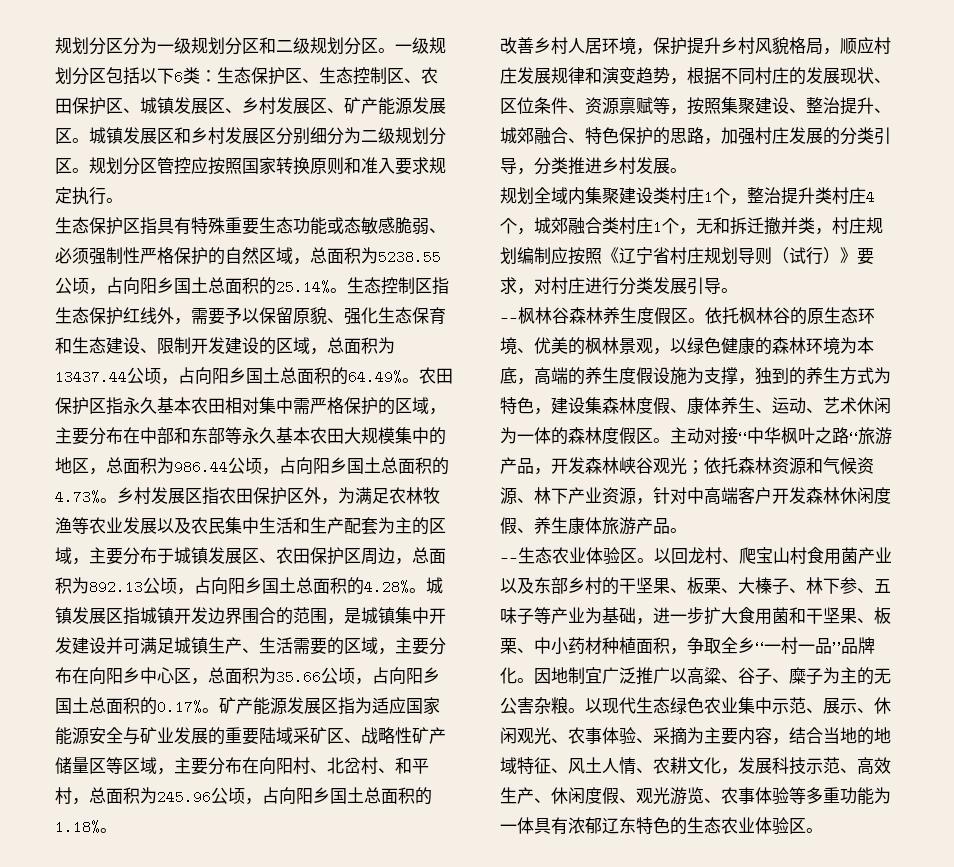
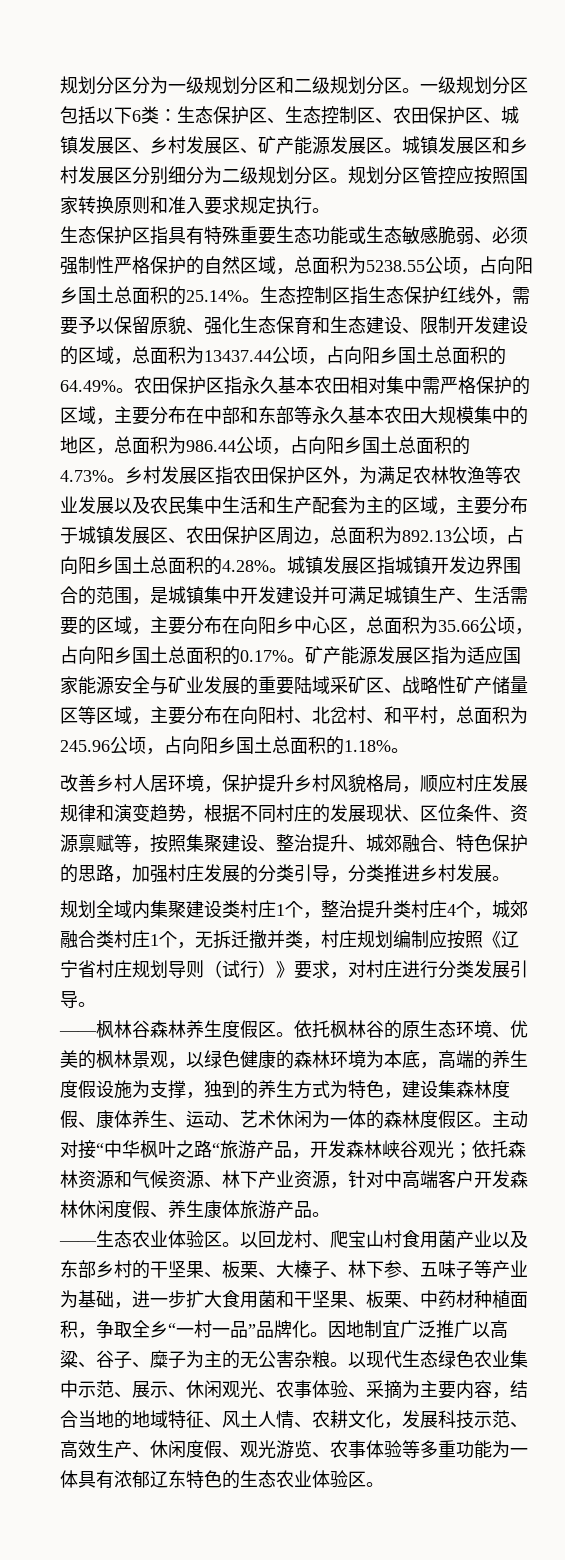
(344, 225) none -> [366,226,384,243] 生
[713,217,730,234] 和 -> (213, 939) none
[551,637,568,655] 小 -> (438, 1299) none

